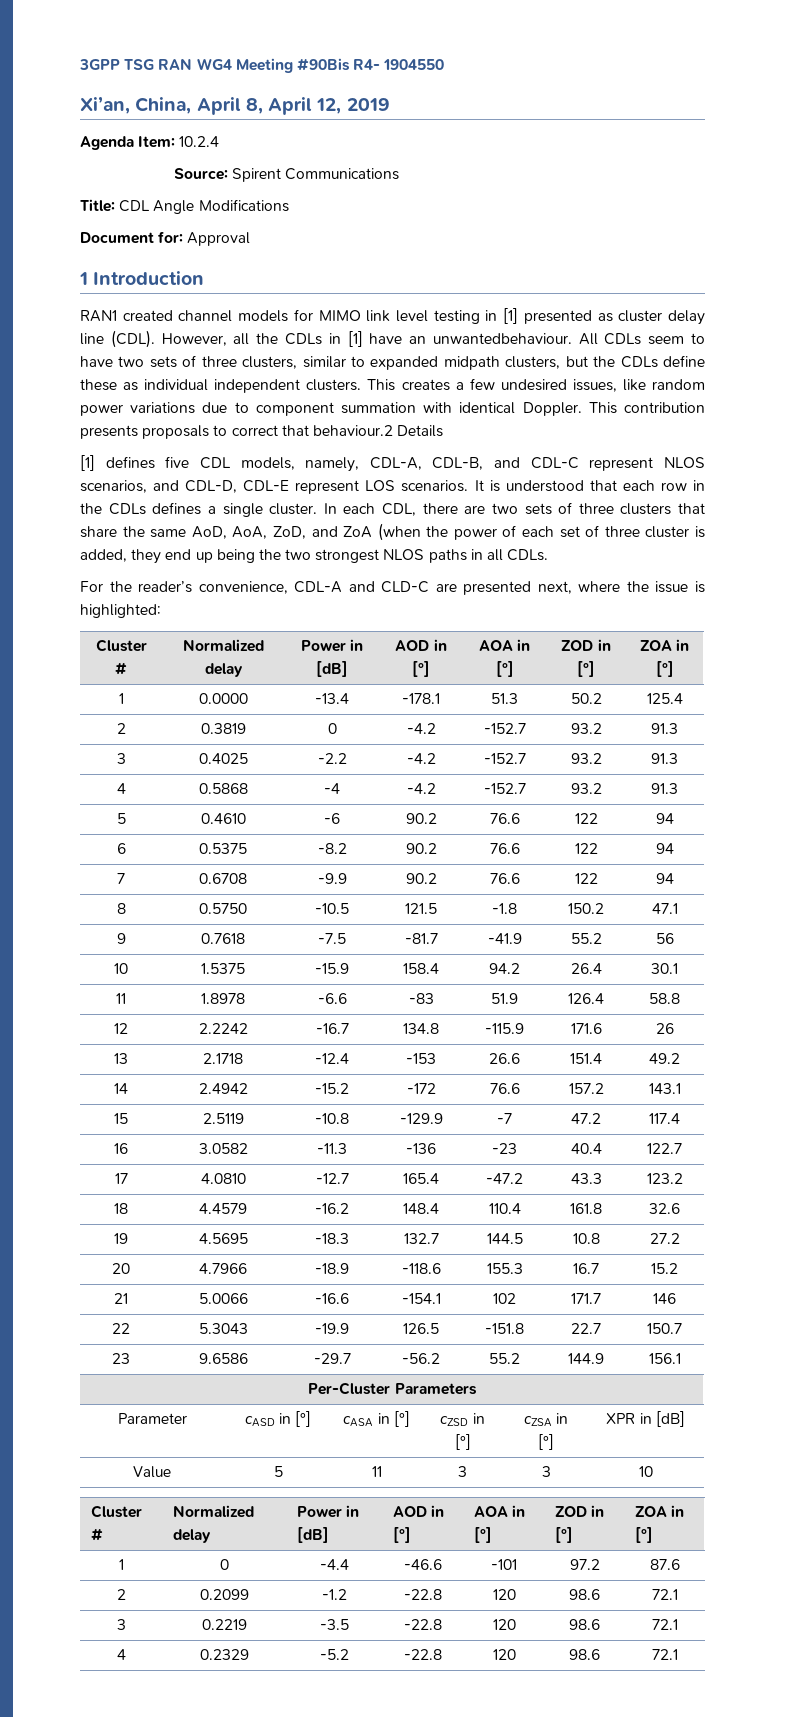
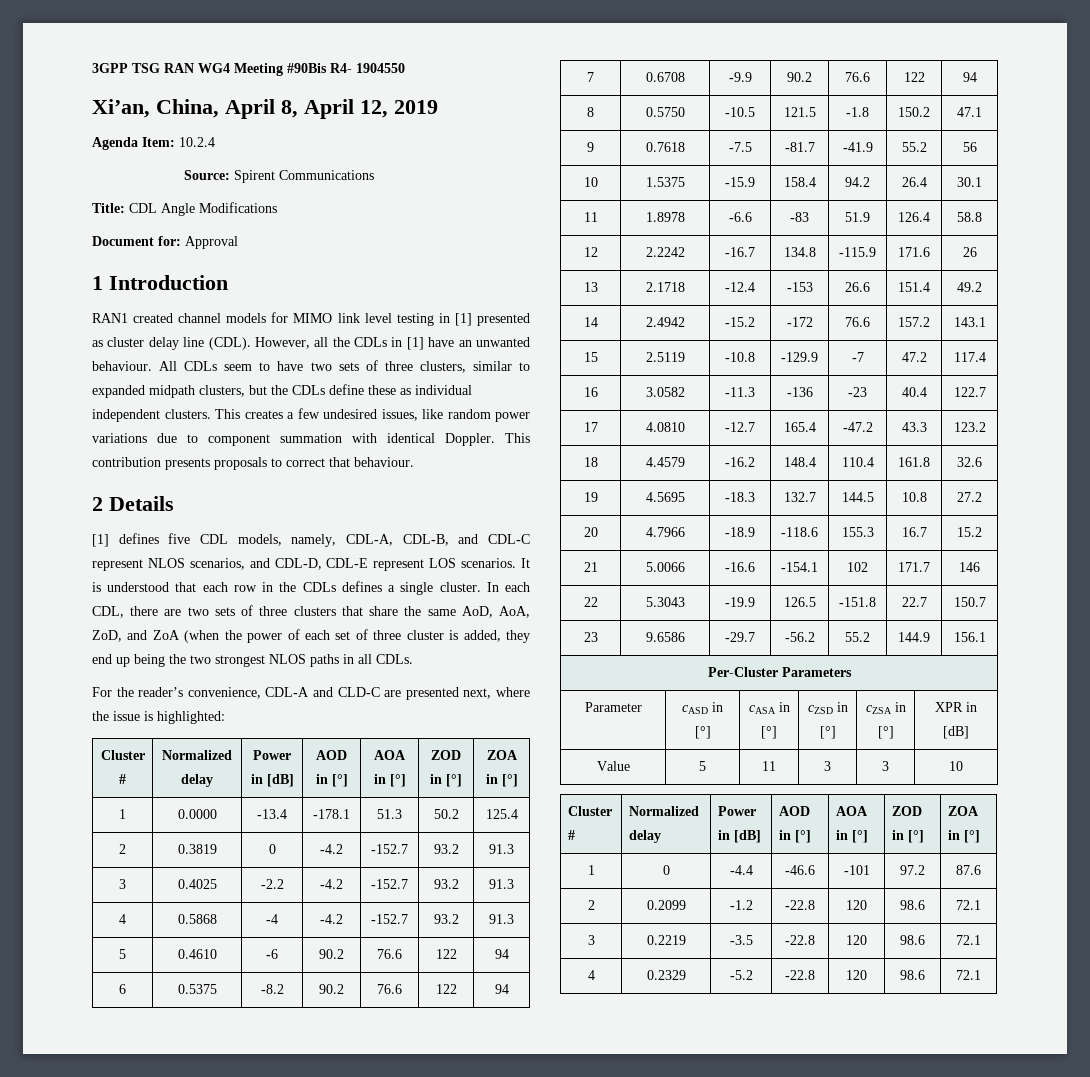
[432,333,572,344] unwantedbehaviour. -> [475,337,530,347] [92,361,152,371] unwanted behaviour.
[312,425,393,436] behaviour.2 -> [354,457,414,467] [92,497,103,511] behaviour. // 2

